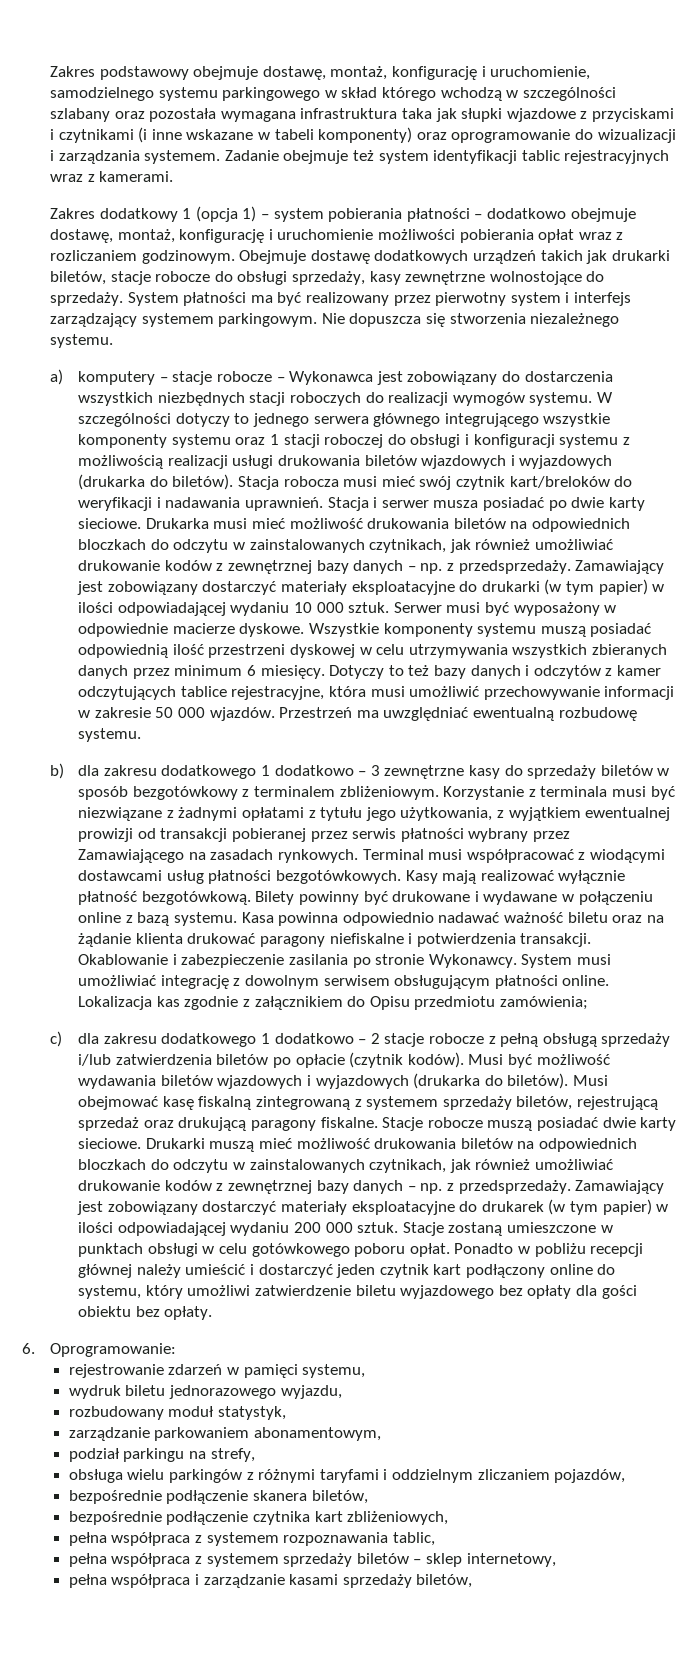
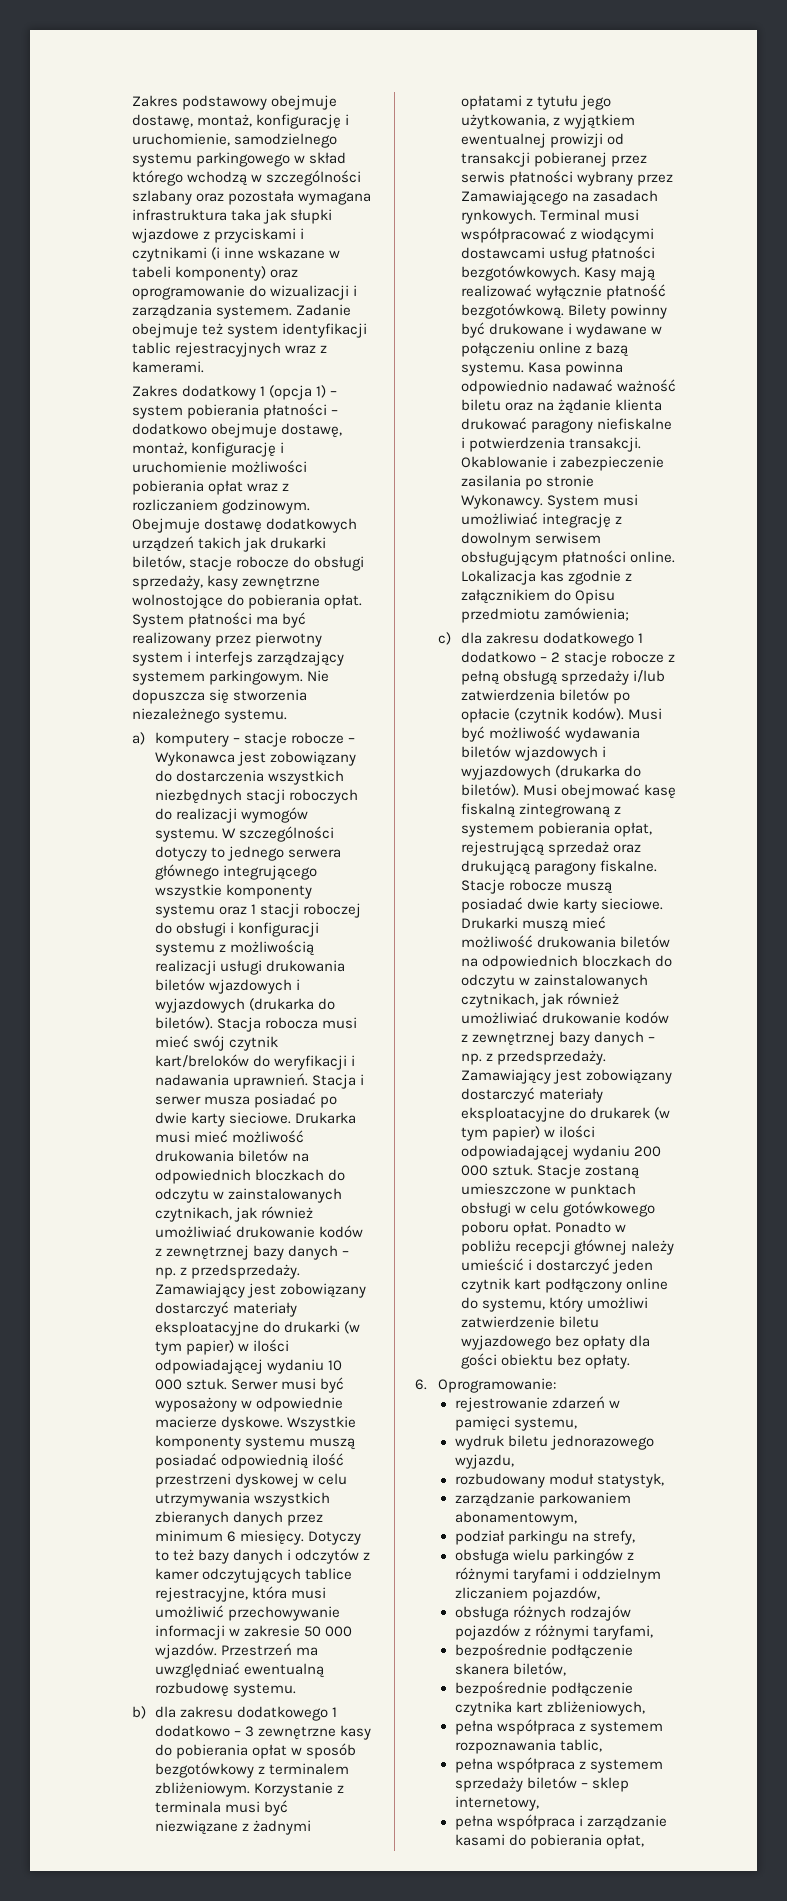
[50,292,124,306] sprzedaży. -> [248,594,363,609] pobierania opłat.
[527,765,653,779] sprzedaży biletów -> [176,1744,288,1759] pobierania opłat
[442,1096,573,1110] sprzedaży biletów, -> [538,822,653,837] pobierania opłat,
(626, 1476) none -> [454,1605,631,1621] [454,1624,653,1640] // obsługa różnych rodzajów pojazdów z różnymi taryfami,
[342,1574,473,1588] sprzedaży biletów, -> [508,1834,644,1849] do pobierania opłat,

